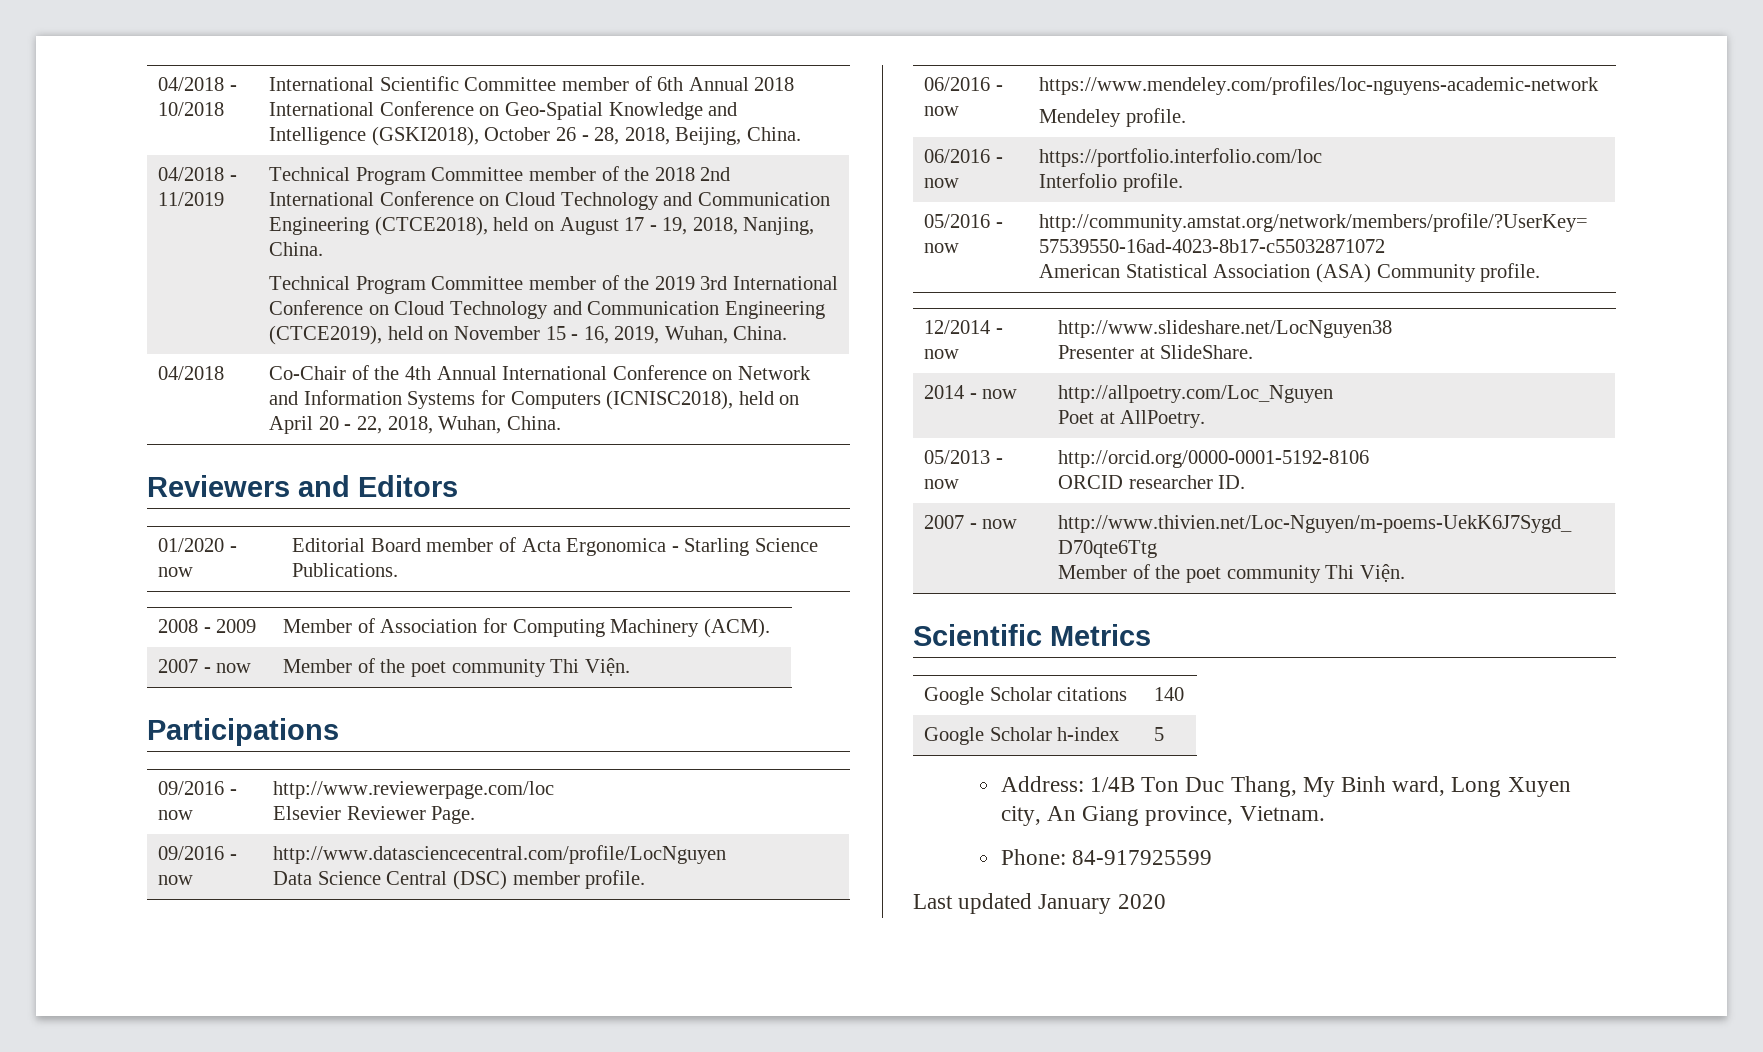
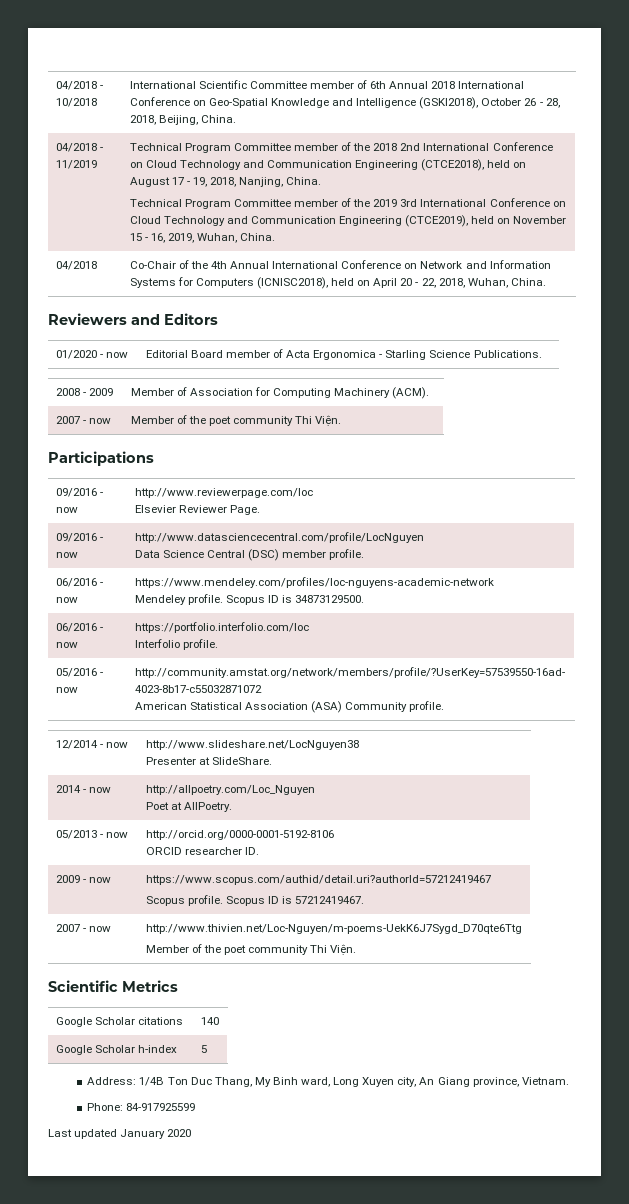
(1186, 117) none -> [225,595,365,605] Scopus ID is 34873129500.
(1246, 482) none -> [55,875,111,883] [145,875,491,885] [145,895,365,906] // 2009 - now | https://www.scopus.com/authid/detail.uri?authorId=57212419467 // Scopus profile. Scopus ID is 57212419467.

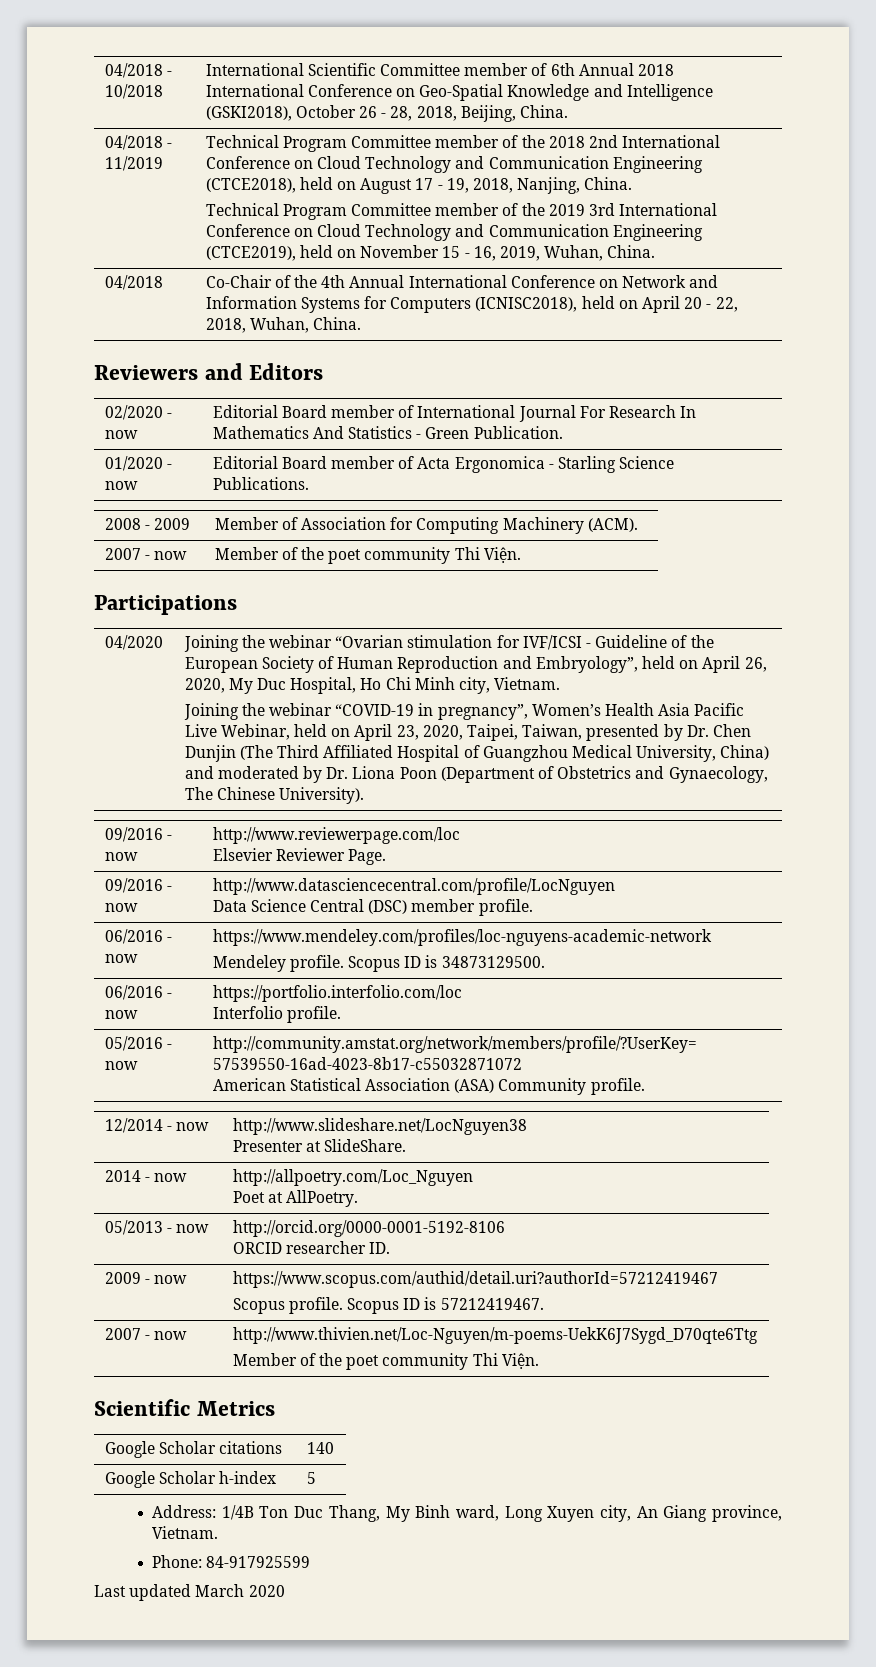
(218, 319) none -> [104,405,172,420] [104,430,138,439] [212,405,697,422] [212,426,563,439] // 02/2020 - now | Editorial Board member of International Journal For Research In Mathematics And Statistics - Green Publication.
(154, 458) none -> [104,635,163,650] [183,635,714,652] [184,656,767,673] [184,677,561,694] [183,703,745,720] [184,724,751,741] [184,745,770,762] [184,766,768,783] [184,787,365,804] // 04/2020 | Joining the webinar “Ovarian stimulation for IVF/ICSI - Guideline of the European Society of Human Reproduction and Embryology”, held on April 26, 2020, My Duc Hospital, Ho Chi Minh city, Vietnam. // Joining the webinar “COVID-19 in pregnancy”, Women’s Health Asia Pacific Live Webinar, held on April 23, 2020, Taipei, Taiwan, presented by Dr. Chen Dunjin (The Third Affiliated Hospital of Guangzhou Medical University, China) and moderated by Dr. Liona Poon (Department of Obstetrics and Gynaecology, The Chinese University).
[120,1129,166,1139] January -> [195,1584,245,1597] March

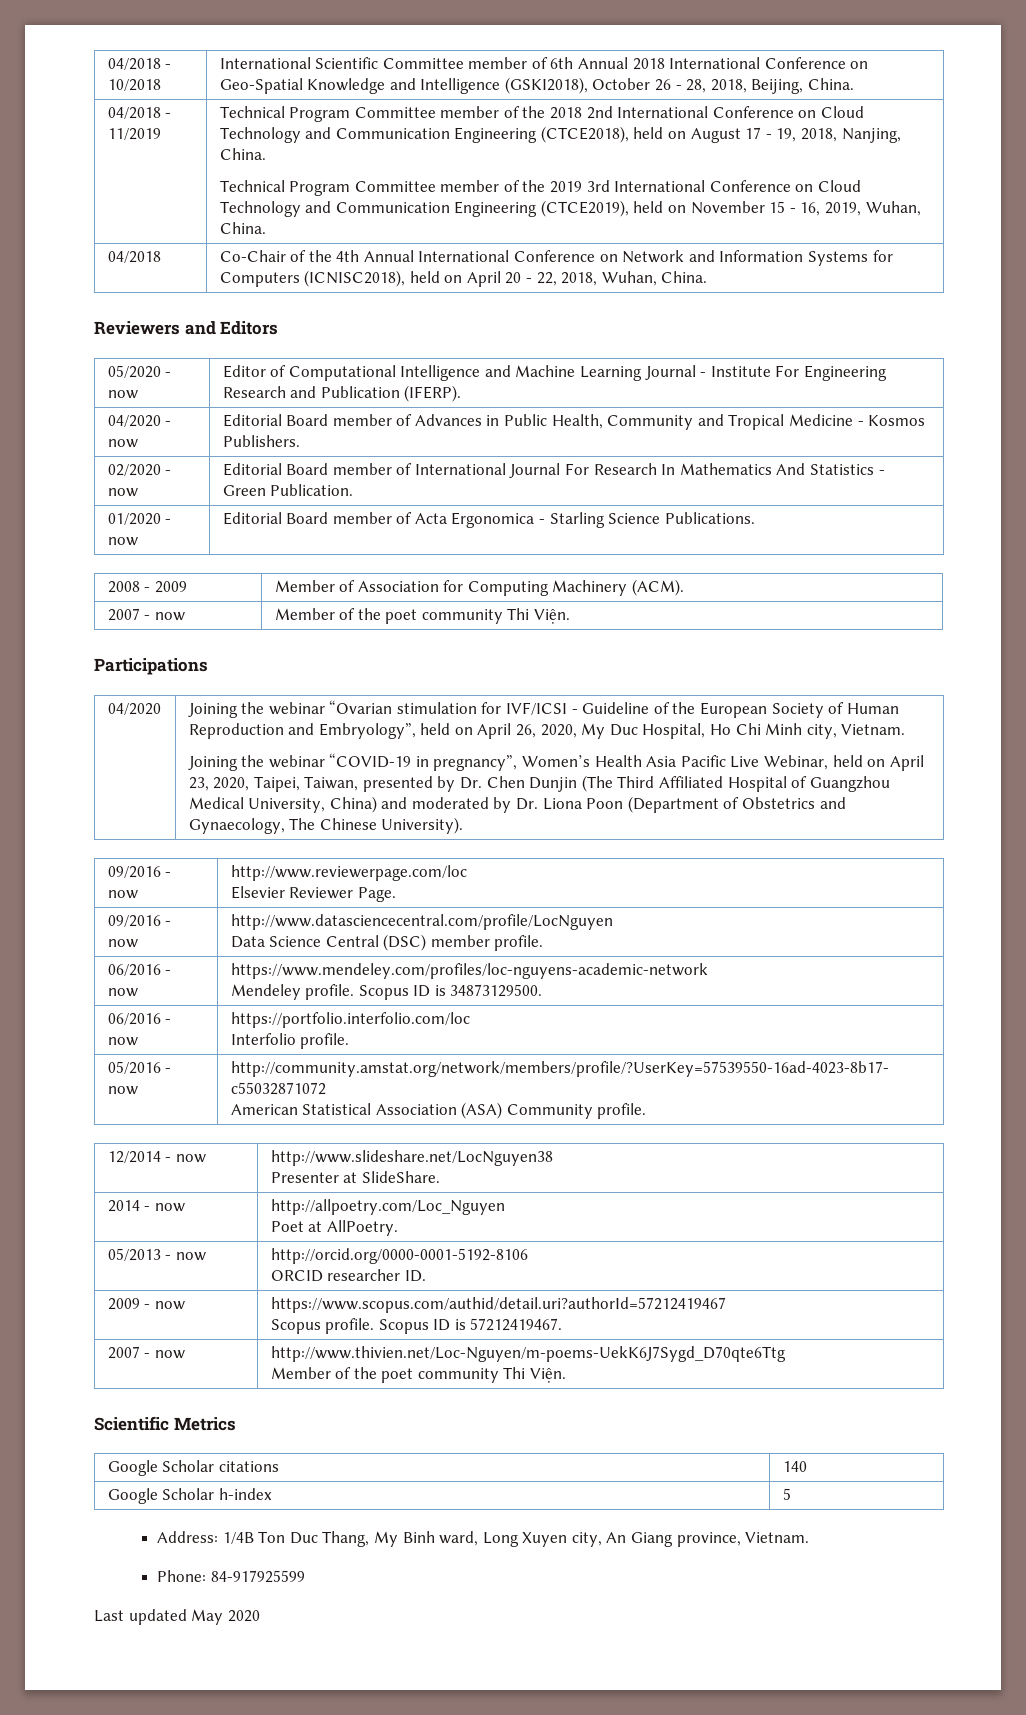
(324, 371) none -> [107,365,172,378] [107,390,138,399] [222,365,887,381] [222,385,462,402] [107,415,172,427] [107,439,138,448] [222,414,926,430] [222,435,300,447] // 05/2020 - now | Editor of Computational Intelligence and Machine Learning Journal - Institute For Engineering Research and Publication (IFERP). // 04/2020 - now | Editorial Board member of Advances in Public Health, Community and Tropical Medicine - Kosmos Publishers.
[195,1584,245,1597] March -> [191,1609,224,1625] May

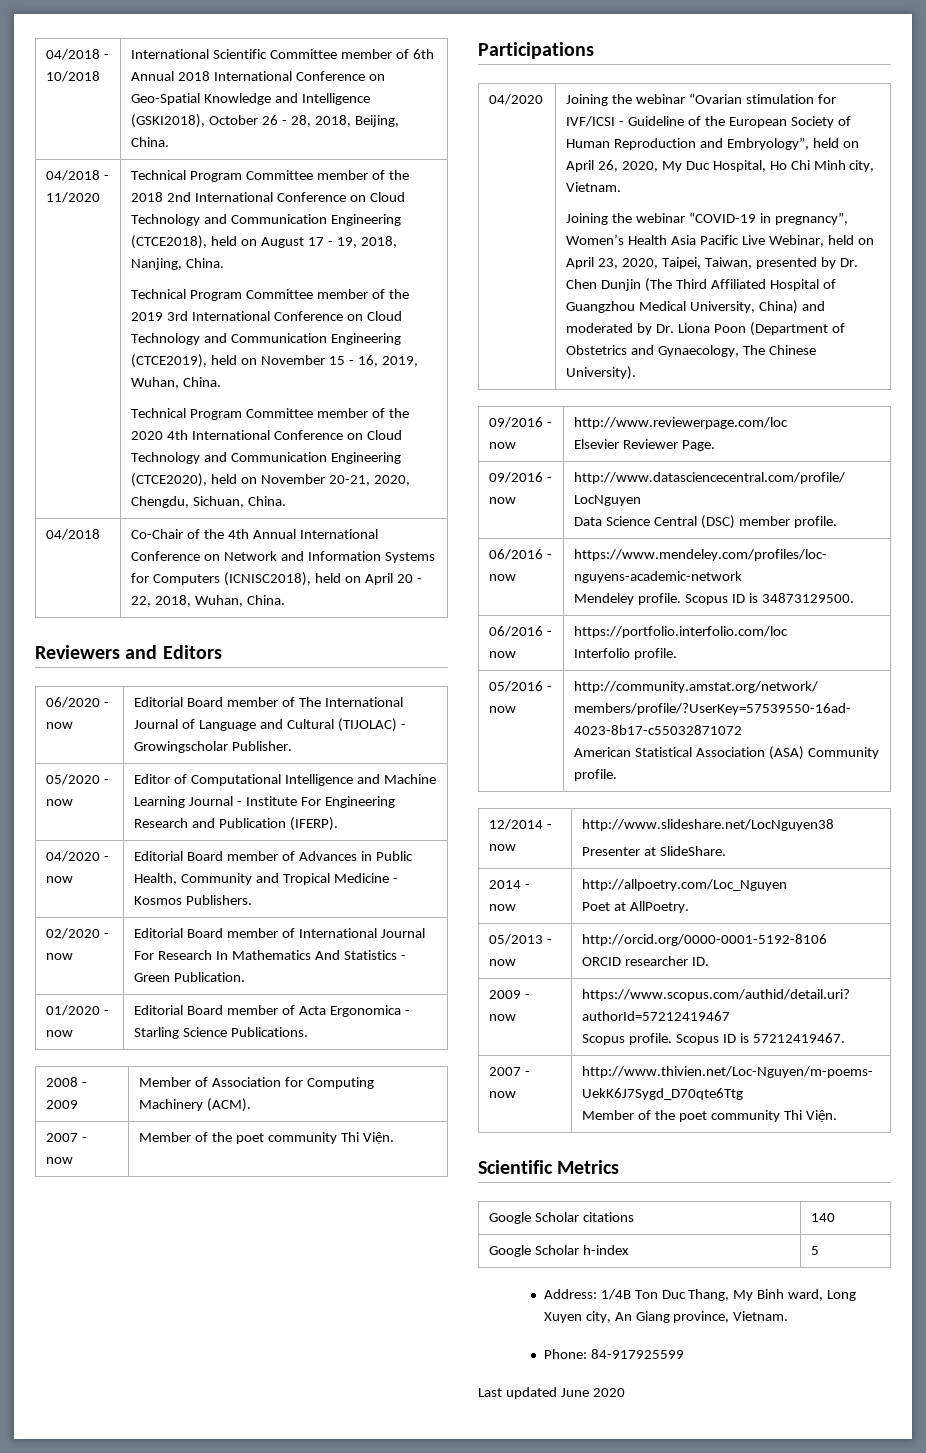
[107,128,161,140] 11/2019 -> [46,192,101,203] 11/2020
(266, 228) none -> [131,408,409,420] [131,430,402,440] [131,452,401,464] [131,473,410,487] [131,496,287,508] // Technical Program Committee member of the 2020 4th International Conference on Cloud Technology and Communication Engineering (CTCE2020), held on November 20-21, 2020, Chengdu, Sichuan, China.
(279, 328) none -> [46,697,110,708] [46,722,74,729] [134,697,403,707] [134,718,406,732] [134,741,293,753] // 06/2020 - now | Editorial Board member of The International Journal of Language and Cultural (TIJOLAC) - Growingscholar Publisher.
[191,1609,224,1625] May -> [560,1388,589,1397] June

